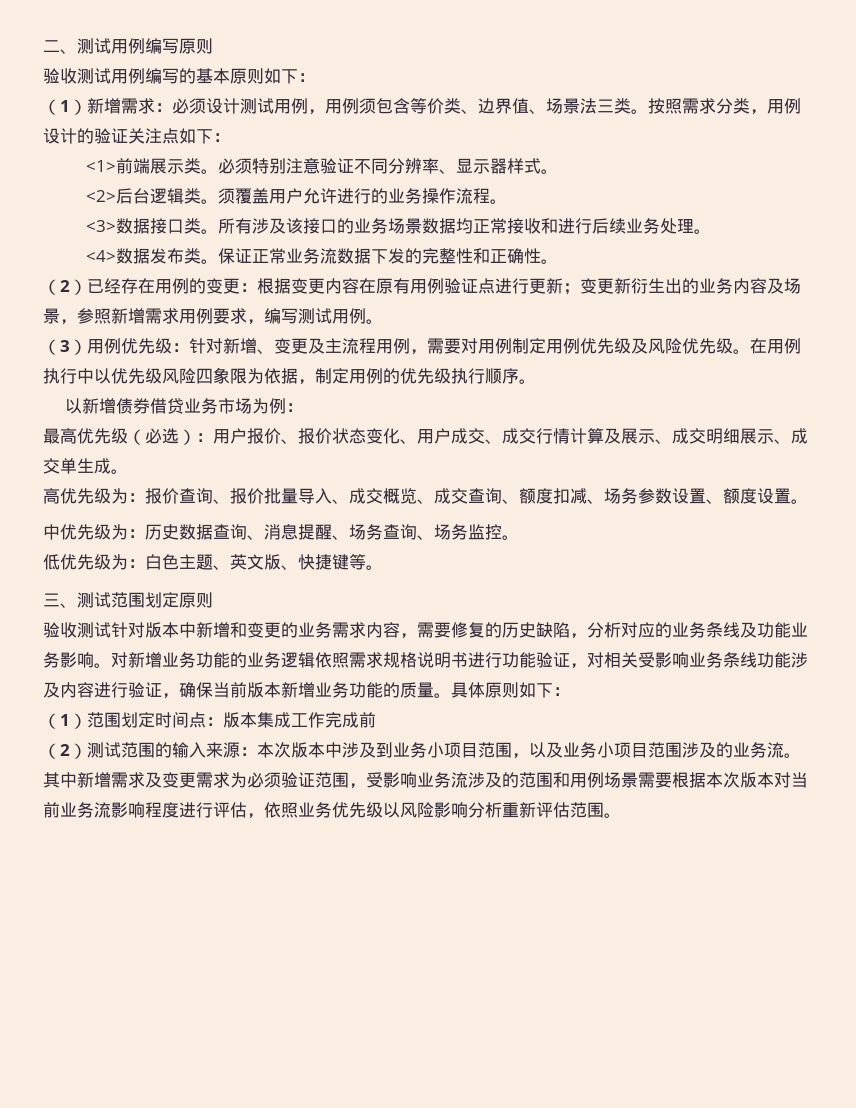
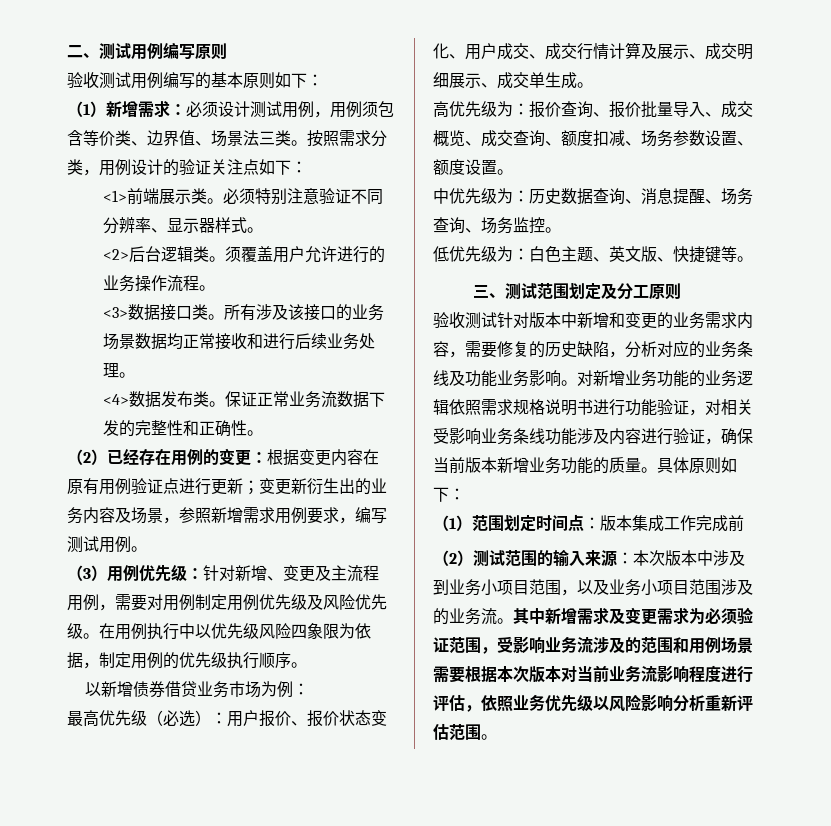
(179, 600) none -> [601,283,650,300] 及分工

